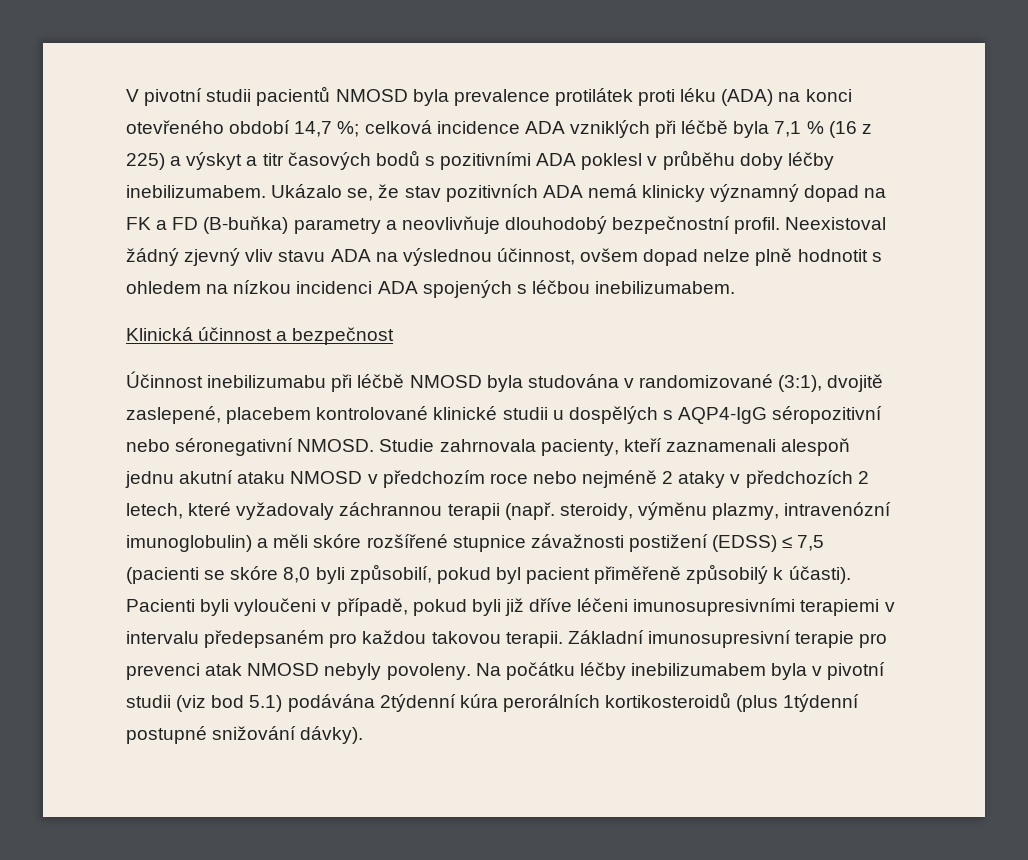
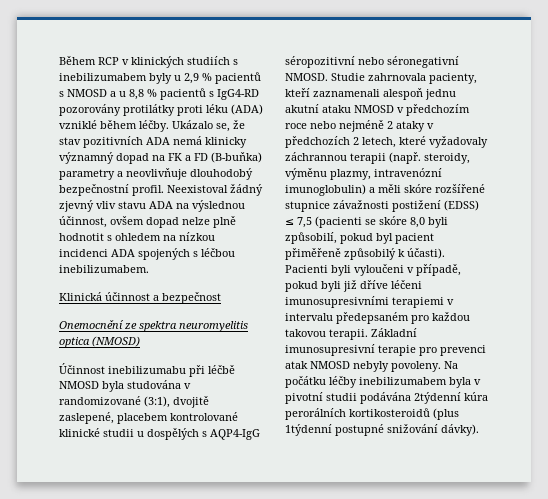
[126,86,852,106] [126,120,872,138] [126,150,834,170] [126,185,266,198] V pivotní studii pacientů NMOSD byla prevalence protilátek proti léku (ADA) na konci otevřeného období 14,7 %; celková incidence ADA vzniklých při léčbě byla 7,1 % (16 z 225) a výskyt a titr časových bodů s pozitivními ADA poklesl v průběhu doby léčby inebilizumabem. -> [59,56,238,68] [59,72,261,84] [59,88,259,100] [59,104,263,116] [59,120,169,132] Během RCP v klinických studiích s inebilizumabem byly u 2,9 % pacientů s NMOSD a u 8,8 % pacientů s IgG4-RD pozorovány protilátky proti léku (ADA) vzniklé během léčby.
(395, 336) none -> [59,320,248,332] [59,336,140,348] // Onemocnění ze spektra neuromyelitis optica (NMOSD)
[176,695,283,712] (viz bod 5.1) -> (357, 397) none

